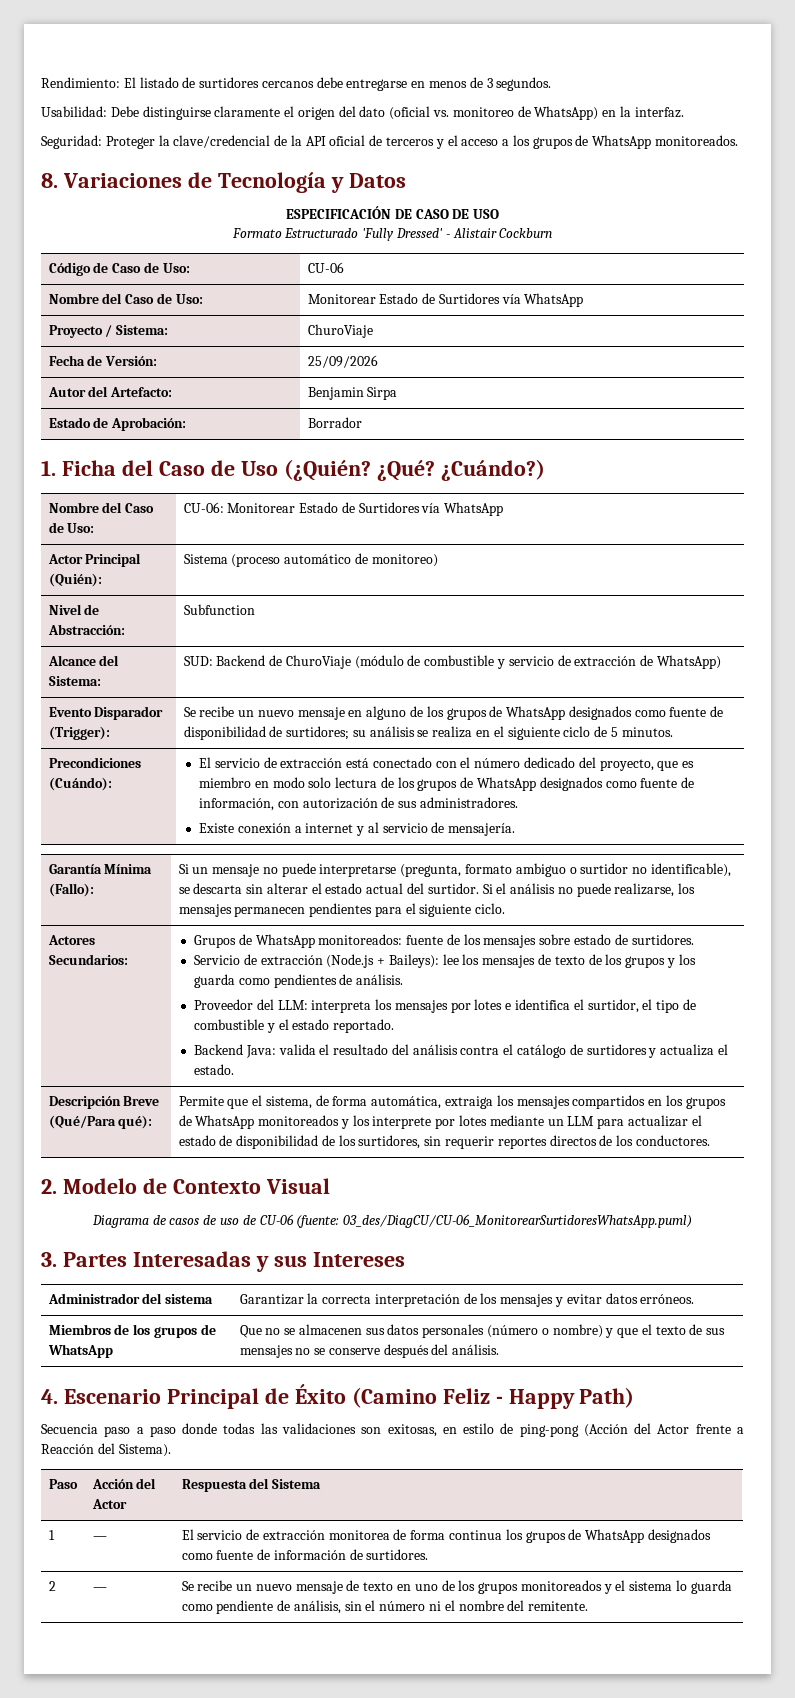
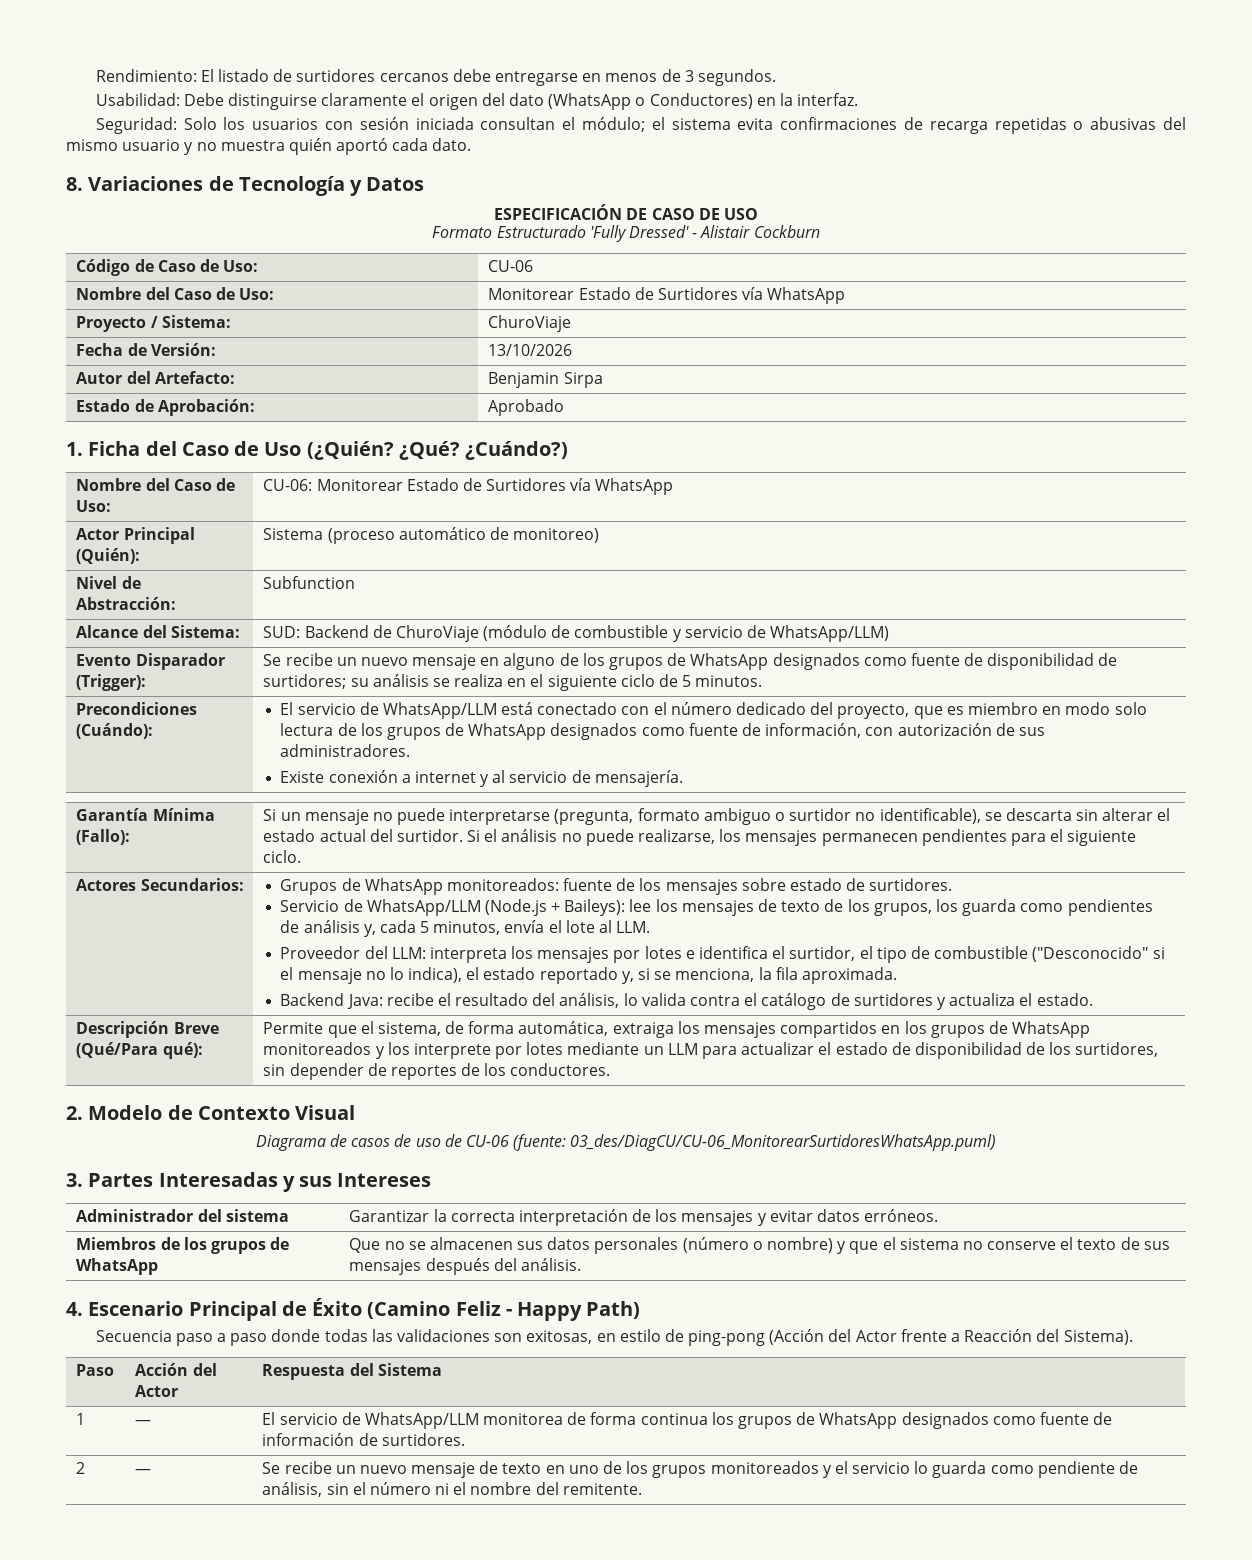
[389,106,599,120] (oficial vs. monitoreo de WhatsApp) -> [548,93,753,110] (WhatsApp o Conductores)
[105,135,739,149] Proteger la clave/credencial de la API oficial de terceros y el acceso a los grupos de WhatsApp monitoreados. -> [183,117,1186,134] [66,138,472,155] Solo los usuarios con sesión iniciada consultan el módulo; el sistema evita confirmaciones de recarga repetidas o abusivas del mismo usuario y no muestra quién aportó cada dato.
[307,355,378,368] 25/09/2026 -> [488,344,573,356] 13/10/2026
[307,417,362,428] Borrador -> [488,399,565,416] Aprobado
[574,655,721,669] extracción de WhatsApp) -> [770,625,890,642] WhatsApp/LLM)
[280,758,343,768] extracción -> [382,702,497,719] WhatsApp/LLM
[260,955,323,965] extracción -> [366,899,481,916] WhatsApp/LLM
[625,956,675,968] grupos y -> [873,903,932,916] grupos,
[356,974,404,985] análisis. -> [303,920,651,937] análisis y, cada 5 minutos, envía el lote al LLM.
[266,1019,395,1033] y el estado reportado. -> [1032,946,1165,962] [280,967,897,984] ("Desconocido" si el mensaje no lo indica), el estado reportado y, si se menciona, la fila aproximada.
[278,1044,316,1055] valida -> [386,993,434,1006] recibe
[412,1044,458,1055] análisis -> [559,993,686,1008] análisis, lo valida
[445,1135,597,1149] requerir reportes directos -> [289,1063,457,1080] depender de reportes
(652, 1329) none -> [899,1237,1074,1250] sistema no conserve el
[295,1348,380,1355] no se conserve -> (422, 1267) none
[262,1530,325,1540] extracción -> [364,1412,479,1429] WhatsApp/LLM
[629,1581,673,1591] sistema -> [852,1462,911,1474] servicio

